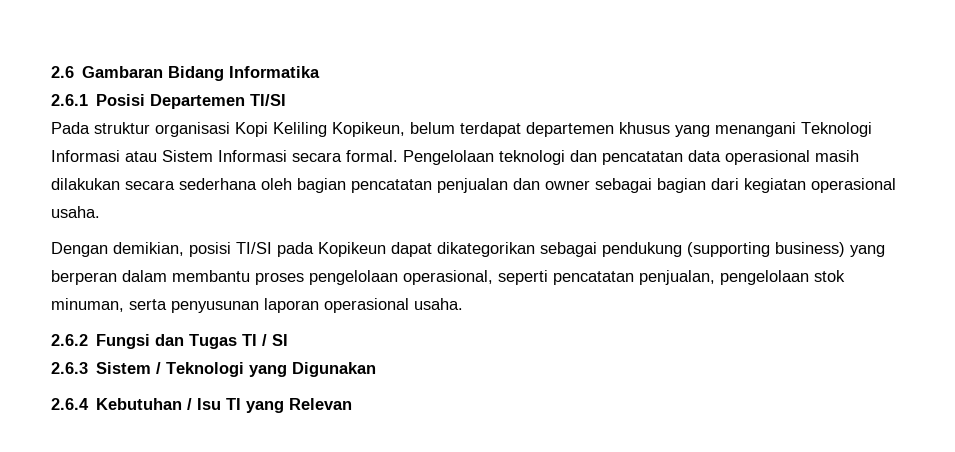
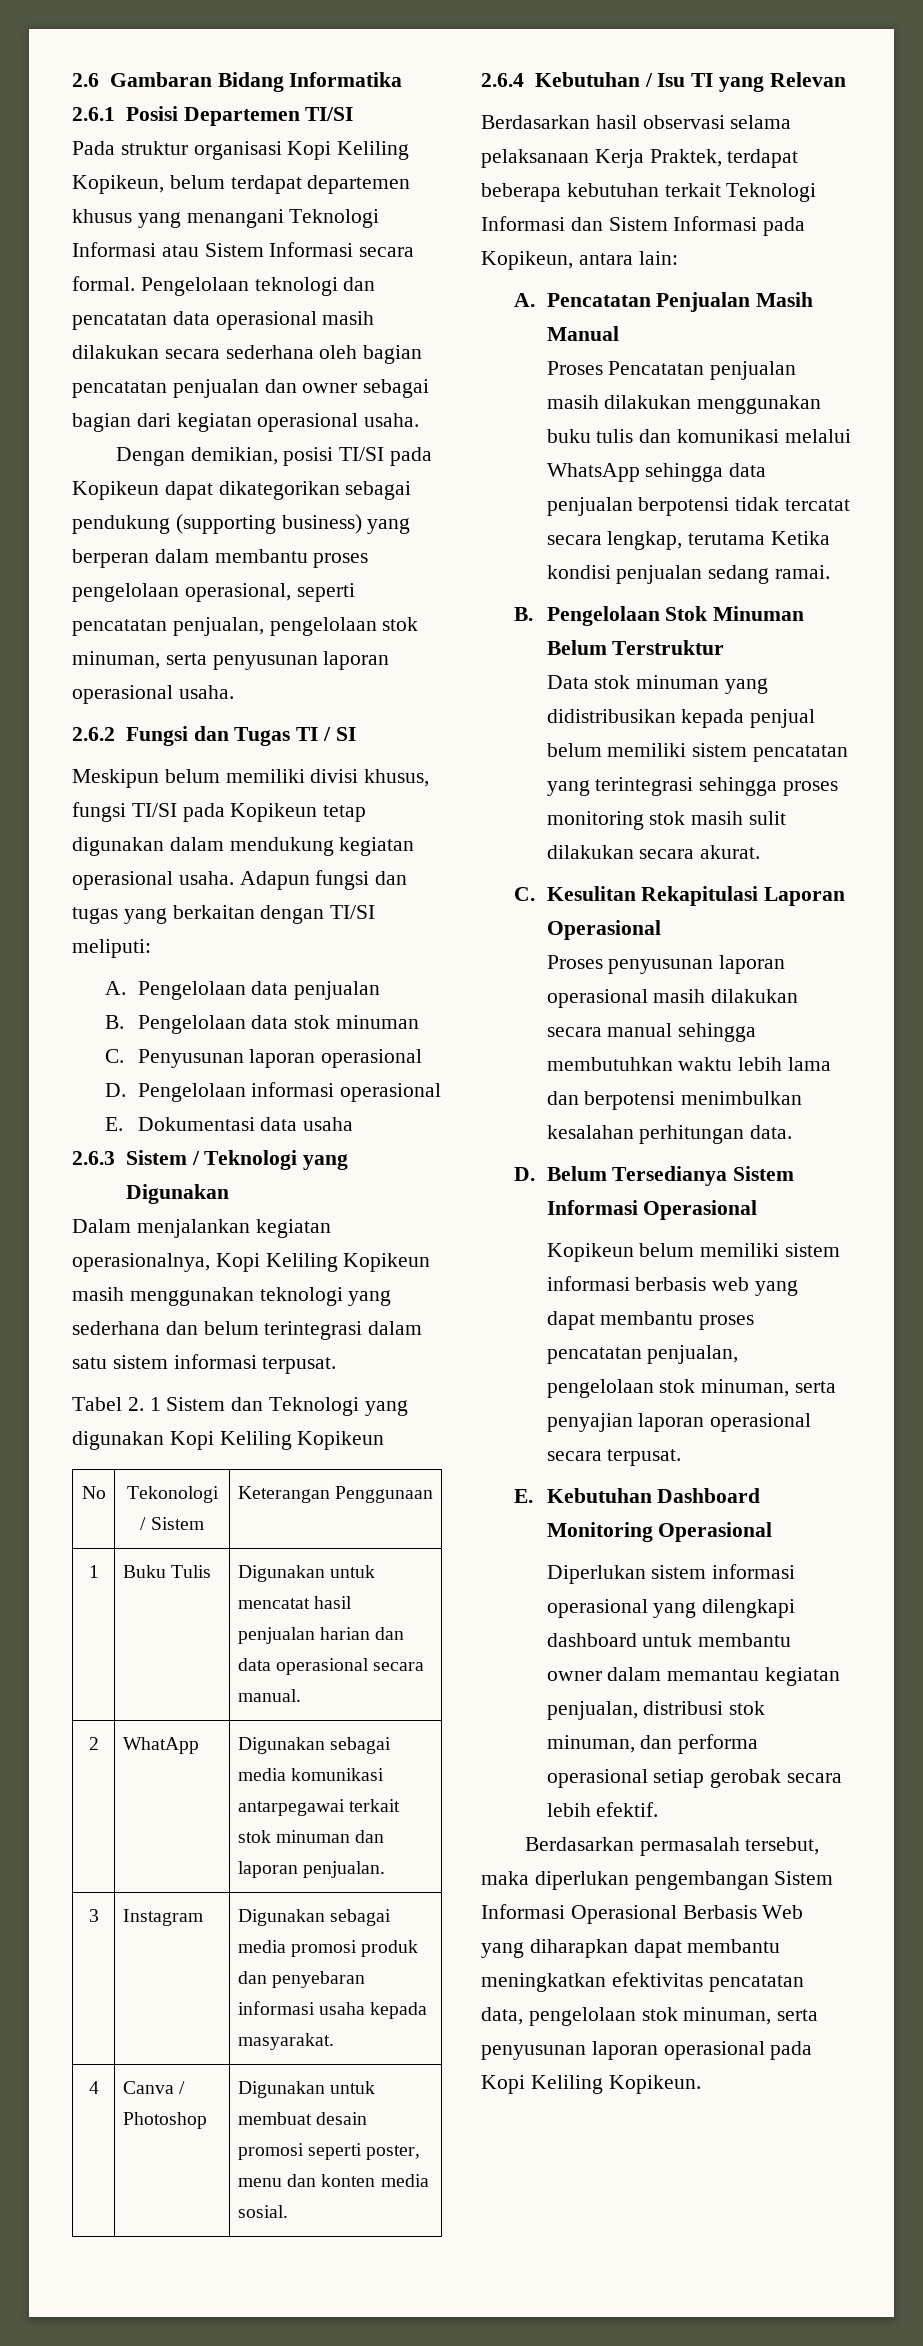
(289, 340) none -> [72,769,430,788] [72,802,367,822] [72,837,415,856] [72,870,408,890] [72,905,376,924] [72,939,151,958] [104,981,381,1000] [104,1015,419,1034] [104,1049,423,1068] [104,1082,442,1102] [104,1117,354,1131] // Meskipun belum memiliki divisi khusus, fungsi TI/SI pada Kopikeun tetap digunakan dalam mendukung kegiatan operasional usaha. Adapun fungsi dan tugas yang berkaitan dengan TI/SI meliputi: // A. Pengelolaan data penjualan // B. Pengelolaan data stok minuman // C. Penyusunan laporan operasional // D. Pengelolaan informasi operasional // E. Dokumentasi data usaha
(377, 369) none -> [72,1219,331,1238] [72,1253,431,1272] [72,1287,392,1306] [72,1321,423,1340] [72,1354,337,1374] [72,1397,408,1416] [72,1431,385,1450] [81,1486,106,1499] [126,1486,219,1503] [140,1517,204,1530] [237,1486,434,1503] [88,1565,99,1578] [122,1565,212,1578] [237,1565,376,1582] [237,1596,353,1609] [237,1627,405,1644] [237,1658,425,1675] [237,1689,301,1702] [88,1737,99,1750] [122,1737,199,1754] [237,1737,392,1754] [237,1768,385,1781] [237,1799,401,1816] [237,1830,385,1843] [237,1861,386,1878] [88,1909,99,1922] [122,1909,203,1926] [237,1909,392,1926] [237,1940,419,1957] [237,1971,366,1988] [237,2001,428,2019] [237,2033,334,2050] [88,2081,99,2094] [122,2081,186,2094] [122,2112,207,2129] [237,2081,376,2098] [237,2112,368,2125] [237,2143,421,2160] [237,2174,429,2187] [237,2205,288,2218] // Dalam menjalankan kegiatan operasionalnya, Kopi Keliling Kopikeun masih menggunakan teknologi yang sederhana dan belum terintegrasi dalam satu sistem informasi terpusat. // Tabel 2. 1 Sistem dan Teknologi yang digunakan Kopi Keliling Kopikeun // No | Tekonologi / Sistem | Keterangan Penggunaan // 1 | Buku Tulis | Digunakan untuk mencatat hasil penjualan harian dan data operasional secara manual. // 2 | WhatApp | Digunakan sebagai media komunikasi antarpegawai terkait stok minuman dan laporan penjualan. // 3 | Instagram | Digunakan sebagai media promosi produk dan penyebaran informasi usaha kepada masyarakat. // 4 | Canva / Photoshop | Digunakan untuk membuat desain promosi seperti poster, menu dan konten media sosial.
(353, 404) none -> [481,115,792,129] [481,149,799,168] [481,183,817,202] [481,216,806,236] [481,251,678,270] [513,292,814,312] [546,326,619,341] [546,361,797,380] [546,395,822,414] [546,429,851,443] [546,463,767,482] [546,497,850,516] [546,531,830,550] [546,565,830,584] [513,606,805,626] [546,640,725,655] [546,675,768,694] [546,709,816,728] [546,743,848,762] [546,777,838,796] [546,811,786,830] [546,845,761,859] [513,886,846,906] [546,920,661,940] [546,955,786,974] [546,989,799,1008] [546,1023,757,1042] [546,1057,831,1071] [546,1091,803,1110] [546,1125,793,1144] [513,1166,795,1186] [546,1200,758,1220] [546,1243,840,1262] [546,1276,798,1296] [546,1311,755,1330] [546,1345,739,1364] [546,1379,836,1398] [546,1413,812,1432] [546,1449,682,1466] [513,1488,761,1503] [546,1522,773,1542] [546,1564,796,1584] [546,1599,796,1618] [546,1633,792,1647] [546,1667,840,1686] [546,1701,766,1720] [546,1734,759,1754] [546,1769,842,1788] [546,1802,659,1817] [524,1837,820,1856] [481,1871,834,1890] [481,1904,804,1924] [481,1939,781,1958] [481,1972,804,1992] [481,2007,819,2026] [481,2041,813,2060] [481,2075,701,2094] // Berdasarkan hasil observasi selama pelaksanaan Kerja Praktek, terdapat beberapa kebutuhan terkait Teknologi Informasi dan Sistem Informasi pada Kopikeun, antara lain: // A. Pencatatan Penjualan Masih Manual // Proses Pencatatan penjualan masih dilakukan menggunakan buku tulis dan komunikasi melalui WhatsApp sehingga data penjualan berpotensi tidak tercatat secara lengkap, terutama Ketika kondisi penjualan sedang ramai. // B. Pengelolaan Stok Minuman Belum Terstruktur // Data stok minuman yang didistribusikan kepada penjual belum memiliki sistem pencatatan yang terintegrasi sehingga proses monitoring stok masih sulit dilakukan secara akurat. // C. Kesulitan Rekapitulasi Laporan Operasional // Proses penyusunan laporan operasional masih dilakukan secara manual sehingga membutuhkan waktu lebih lama dan berpotensi menimbulkan kesalahan perhitungan data. // D. Belum Tersedianya Sistem Informasi Operasional // Kopikeun belum memiliki sistem informasi berbasis web yang dapat membantu proses pencatatan penjualan, pengelolaan stok minuman, serta penyajian laporan operasional secara terpusat. // E. Kebutuhan Dashboard Monitoring Operasional // Diperlukan sistem informasi operasional yang dilengkapi dashboard untuk membantu owner dalam memantau kegiatan penjualan, distribusi stok minuman, dan performa operasional setiap gerobak secara lebih efektif. // Berdasarkan permasalah tersebut, maka diperlukan pengembangan Sistem Informasi Operasional Berbasis Web yang diharapkan dapat membantu meningkatkan efektivitas pencatatan data, pengelolaan stok minuman, serta penyusunan laporan operasional pada Kopi Keliling Kopikeun.

